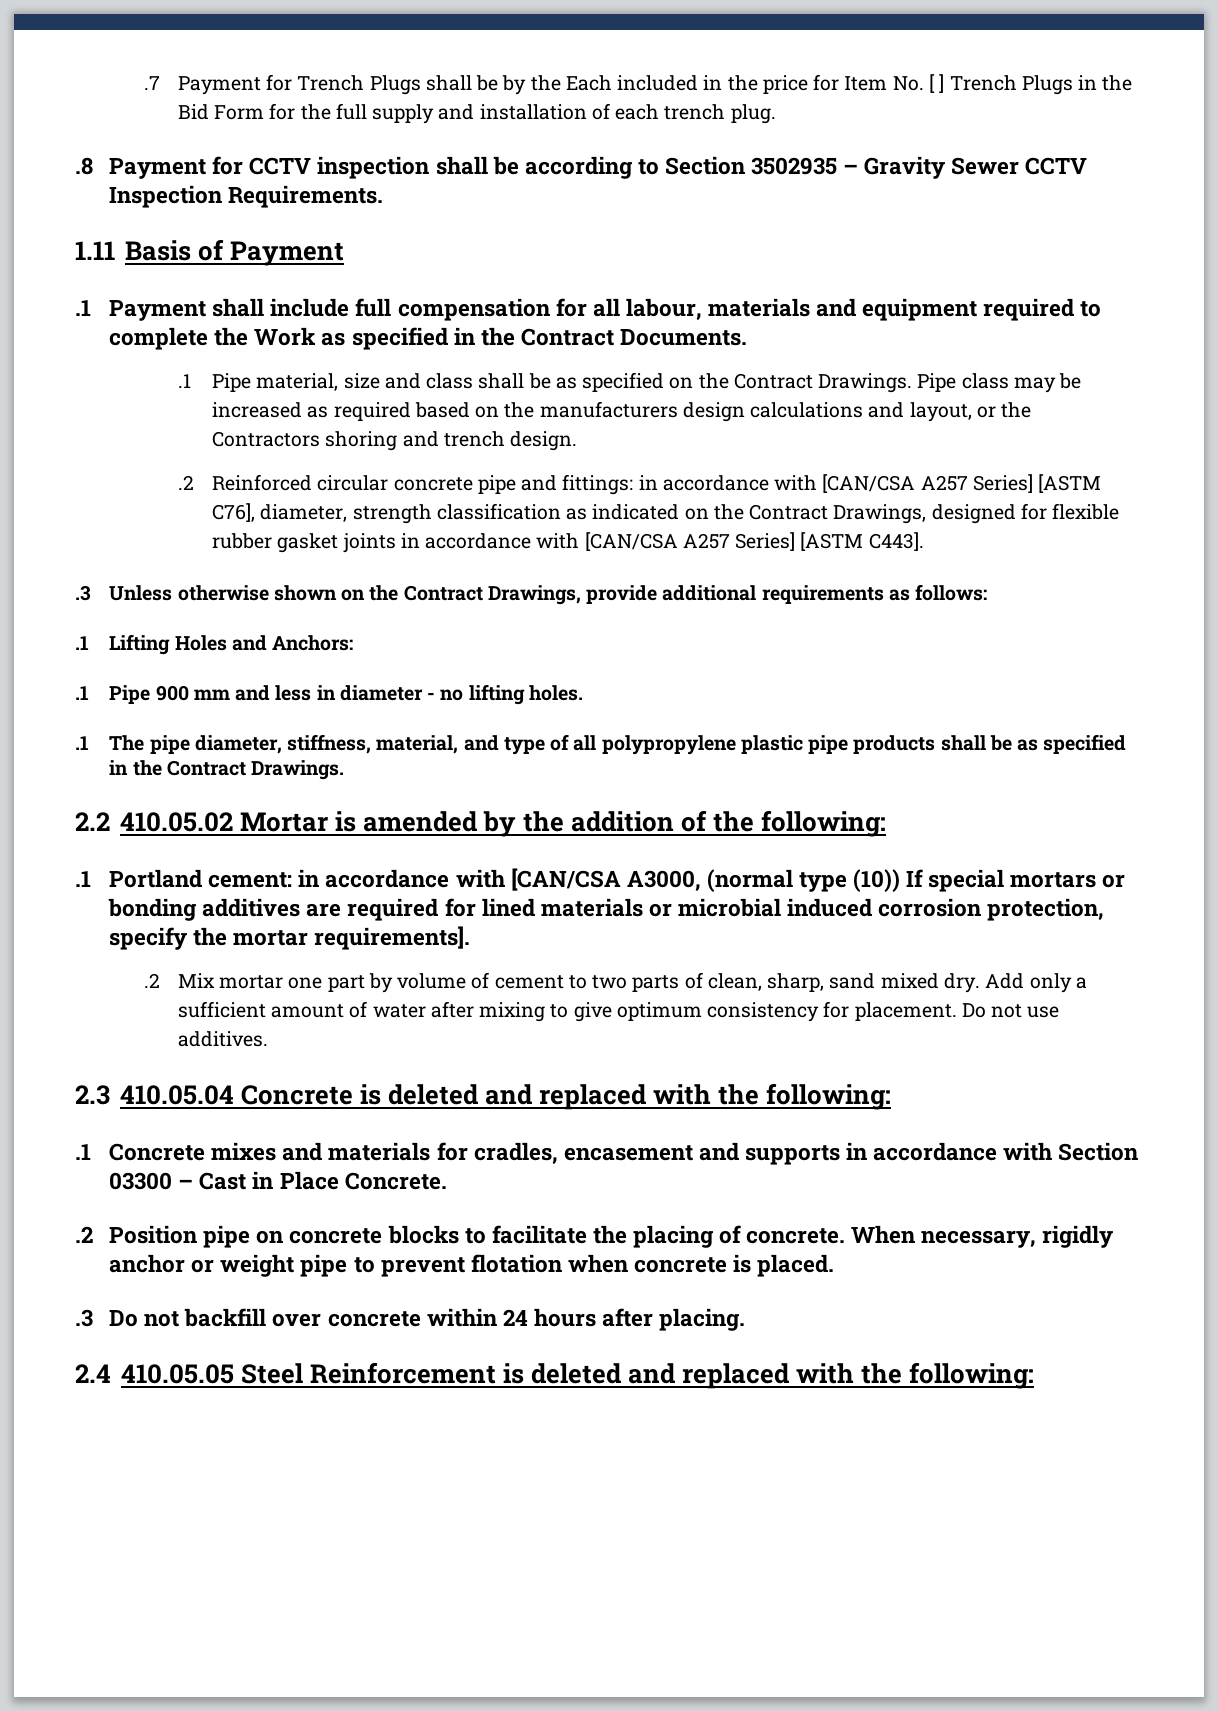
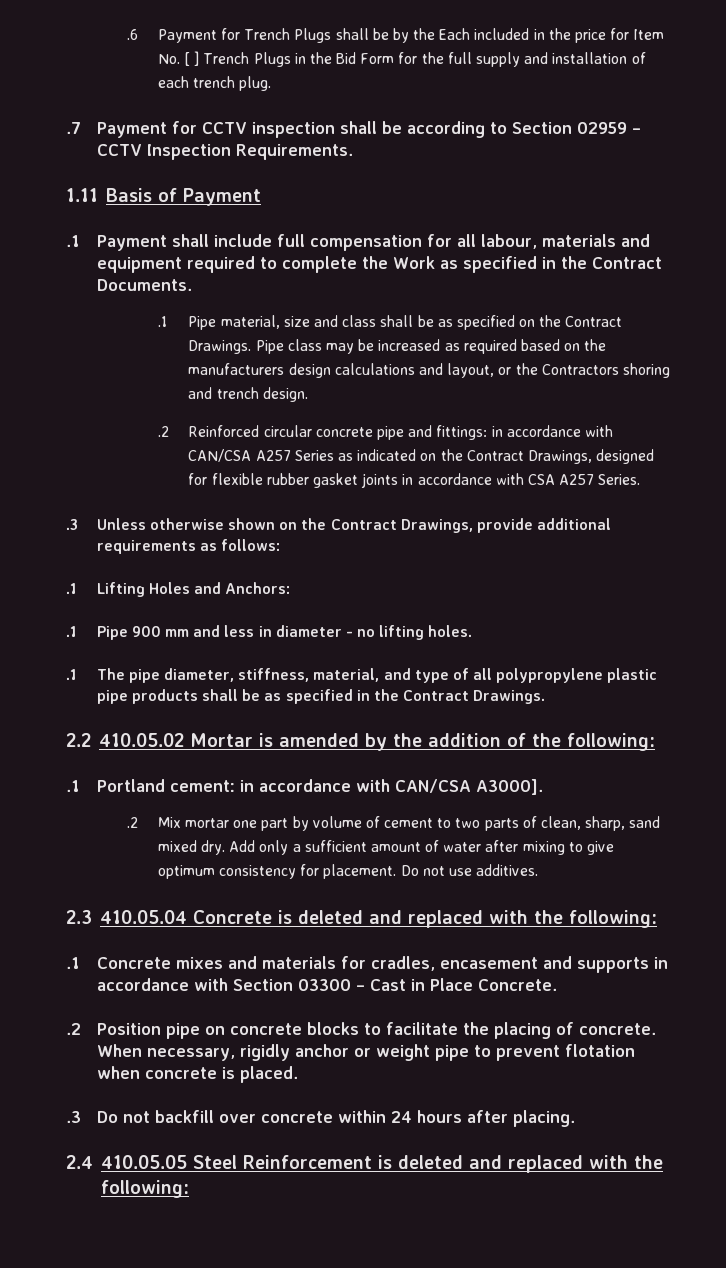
[143,76,160,90] .7 -> [127,29,139,40] .6
[75,157,93,175] .8 -> [66,122,81,134] .7
[750,156,1020,179] 3502935 – Gravity Sewer -> [576,122,641,134] 02959 –
[822,474,1102,493] [211,503,561,524] [CAN/CSA A257 Series] [ASTM C76], diameter, strength classification -> [188,449,334,462] CAN/CSA A257 Series
[584,532,924,551] [CAN/CSA A257 Series] [ASTM C443]. -> [527,474,641,485] CSA A257 Series.
[510,868,1126,892] [108,898,1105,921] [109,926,471,950] [CAN/CSA A3000, (normal type (10)) If special mortars or bonding additives are required for lined materials or microbial induced corrosion protection, specify the mortar requirements]. -> [394,779,543,795] CAN/CSA A3000].

